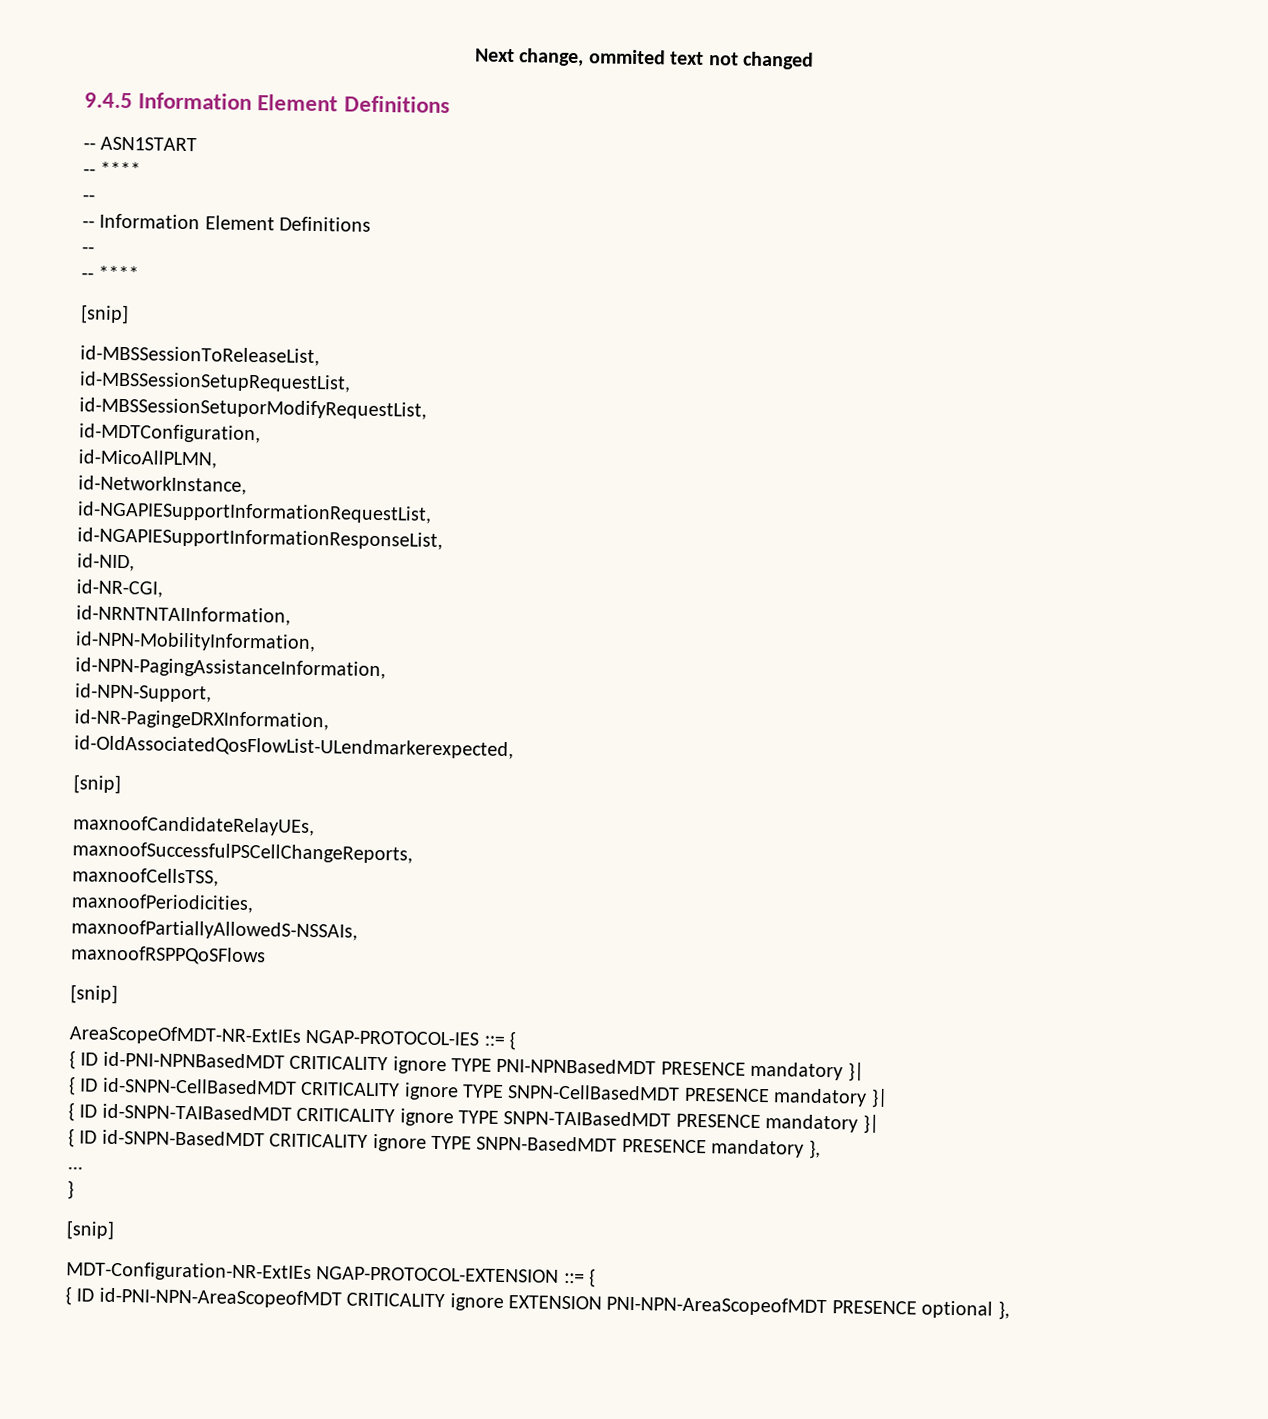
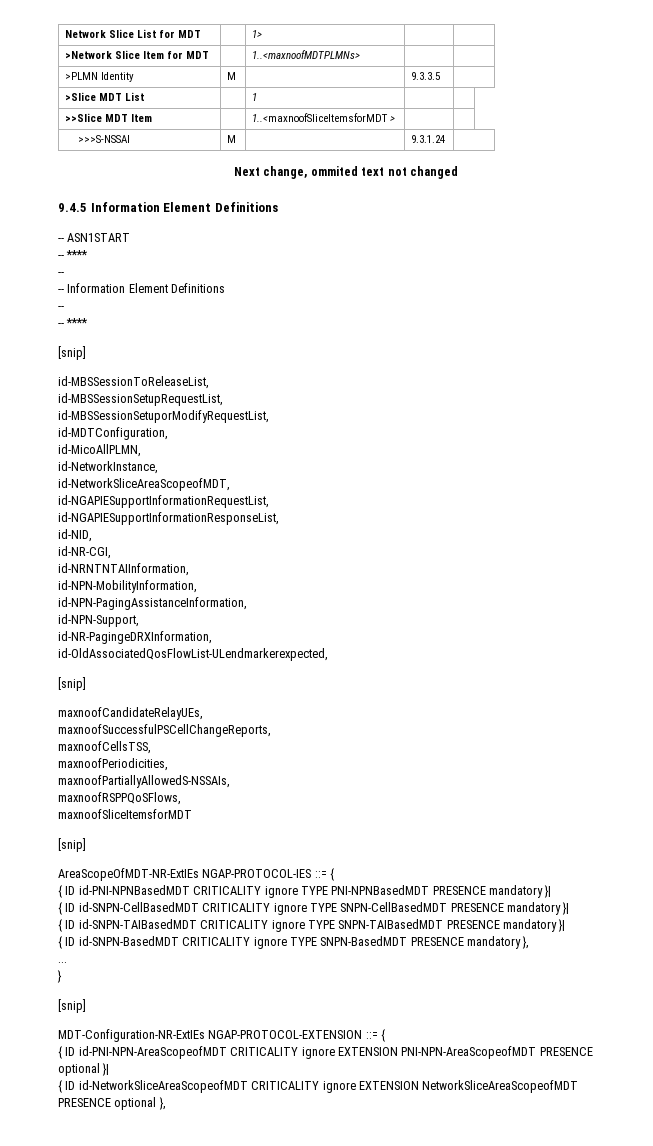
(475, 55) none -> [65,29,202,38] [252,30,263,38] [65,50,210,59] [252,50,361,59] [65,72,135,82] [227,72,237,80] [411,72,441,80] [65,92,146,101] [252,93,258,101] [65,113,153,122] [252,113,396,122] [77,135,130,143] [227,135,237,143] [411,135,446,143] Network Slice List for MDT | | 1> | | // >Network Slice Item for MDT | | 1..<maxnoofMDTPLMNs> | | // >PLMN Identity | M | | 9.3.3.5 | // >Slice MDT List | | 1 | | // >>Slice MDT Item | | 1..<maxnoofSliceItemsforMDT > | | // >>>S-NSSAI | M | | 9.3.1.24 | //
(247, 485) none -> [58,478,230,491] // id-NetworkSliceAreaScopeofMDT,
[71,945,266,966] maxnoofRSPPQoSFlows -> [58,792,181,805] [58,809,192,819] maxnoofRSPPQoSFlows, // maxnoofSliceItemsforMDT
(994, 1309) none -> [102,1063,110,1076] [58,1080,579,1093] [58,1097,157,1110] }| // { ID id-NetworkSliceAreaScopeofMDT CRITICALITY ignore EXTENSION NetworkSliceAreaScopeofMDT PRESENCE optional

